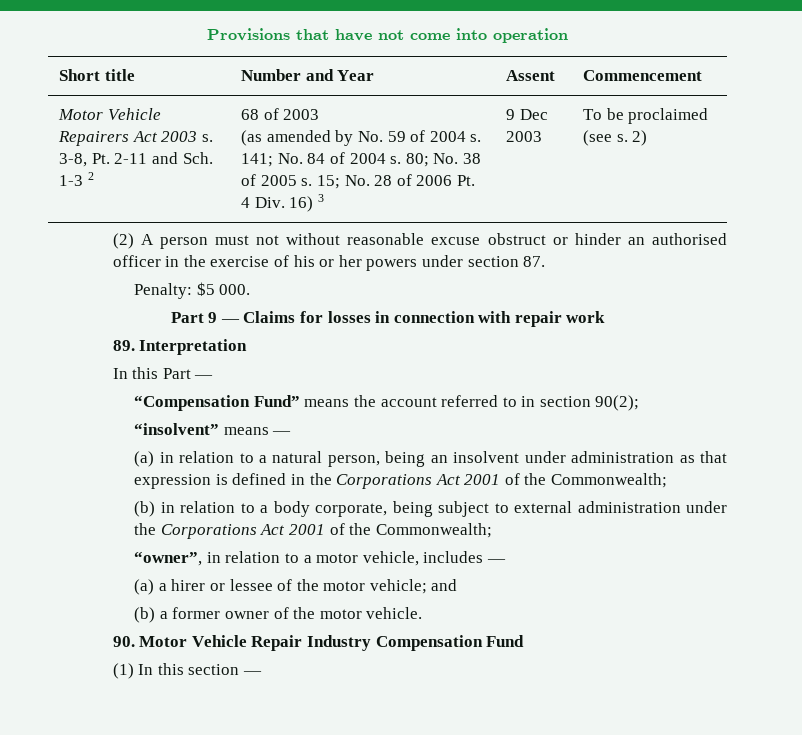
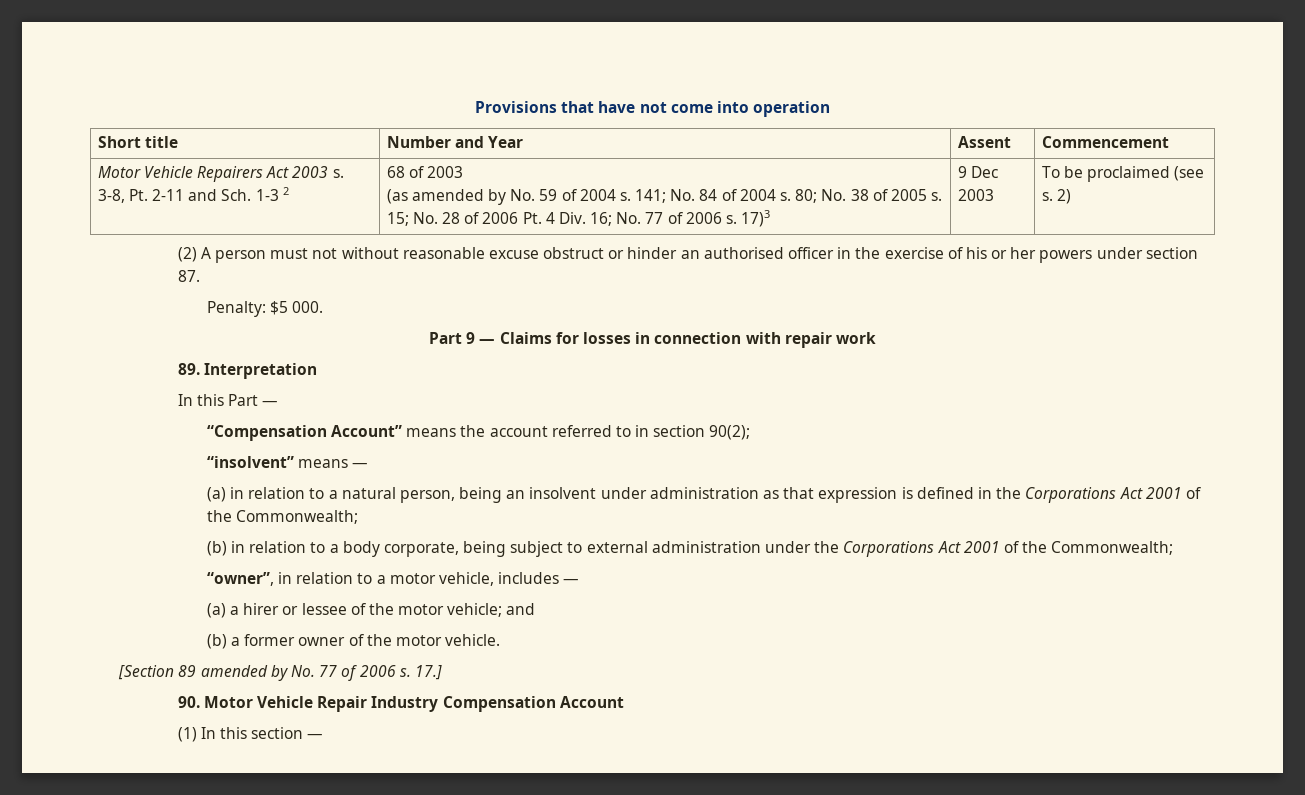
[289,194,324,212] 16) 3 -> [590,210,771,227] 16; No. 77 of 2006 s. 17)3
[253,395,300,407] Fund” -> [330,425,402,437] Account”
(423, 613) none -> [118,665,442,681] // [Section 89 amended by No. 77 of 2006 s. 17.]
[486,635,525,647] Fund -> [559,696,624,708] Account

